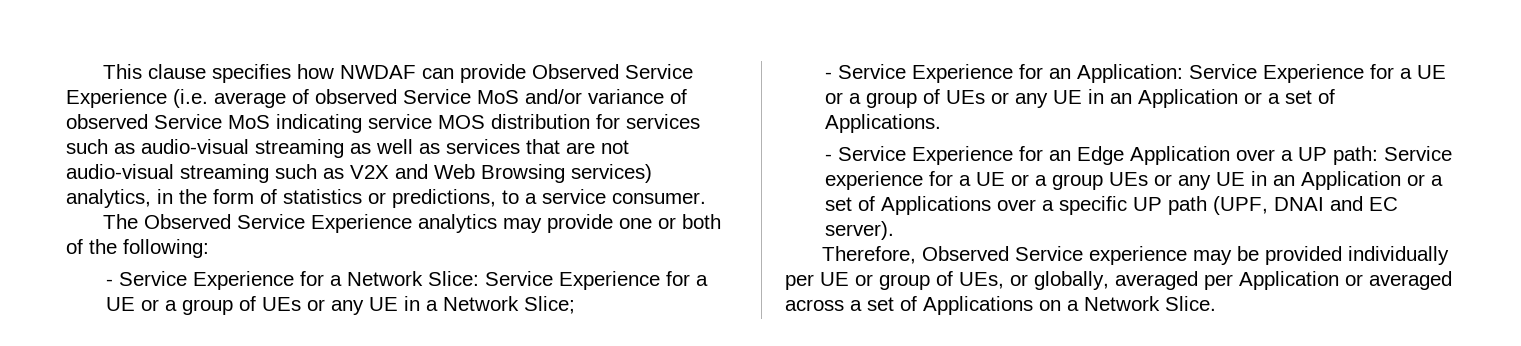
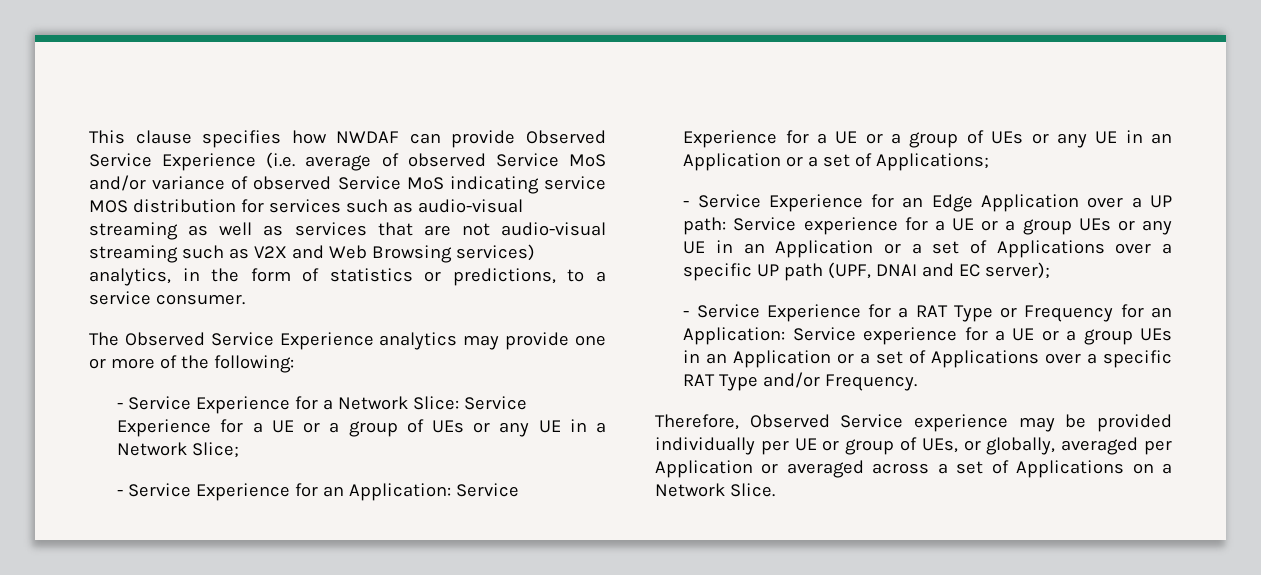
[682,214,722,229] both -> [110,358,155,369] more
[825,114,942,133] Applications. -> [876,153,990,171] Applications;
[825,221,895,240] server). -> [985,262,1051,279] [683,304,1172,322] [683,327,1172,345] [683,350,1172,368] [683,372,918,391] server); // - Service Experience for a RAT Type or Frequency for an Application: Service experience for a UE or a group UEs in an Application or a set of Applications over a specific RAT Type and/or Frequency.

